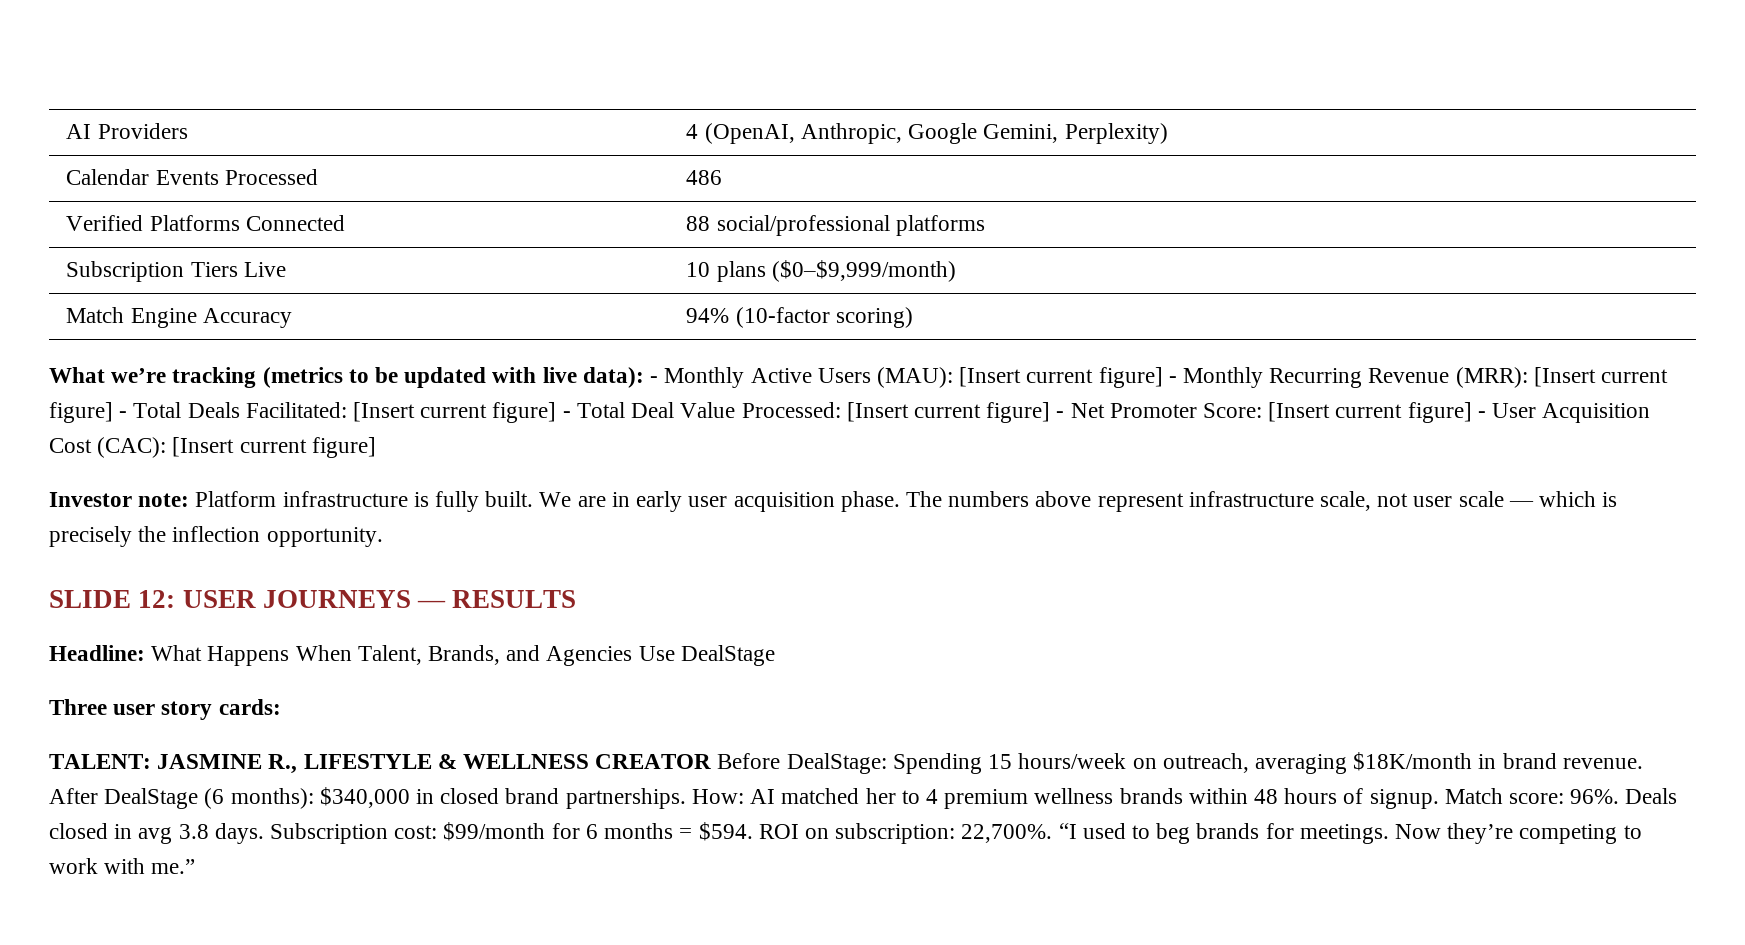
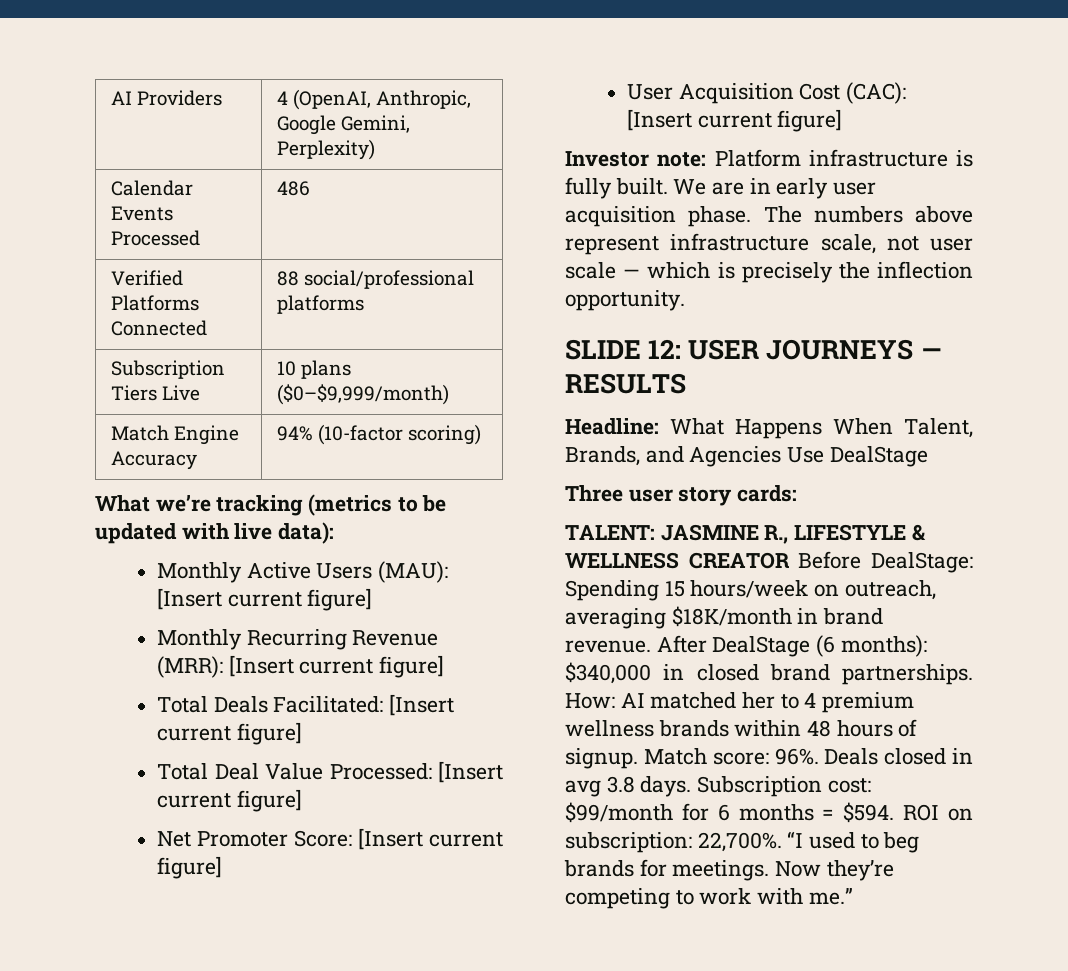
[650,376,659,383] - -> (335, 533) //
[1168,376,1177,383] - -> (373, 599) //
[119,411,128,418] - -> (445, 666) //
[562,411,571,418] - -> (302, 733) //
[1056,411,1065,418] - -> (302, 800) //
[1477,411,1486,418] - -> (223, 867) //

